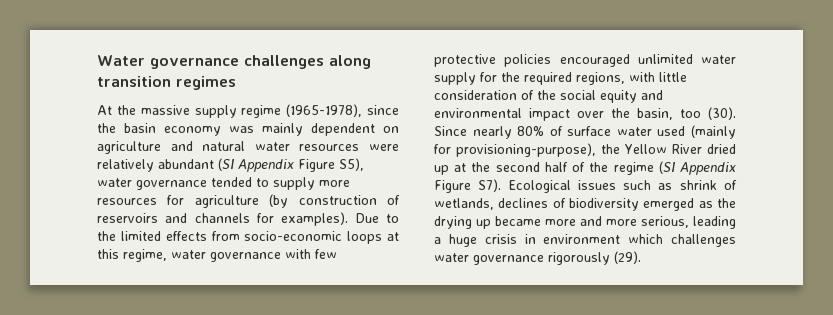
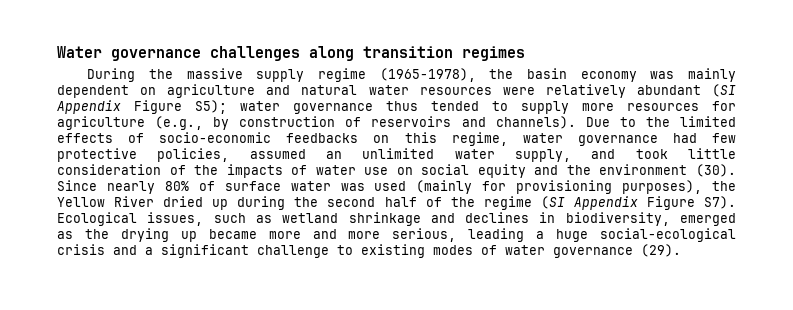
[97,105,112,115] At -> [87,68,136,82] During
[367,105,399,115] since -> (476, 75) none
[339,158,364,171] [97,178,207,190] S5), water governance -> [195,100,418,114] S5); water governance thus
[269,194,289,208] (by -> [155,116,230,130] (e.g., by
[194,212,349,226] channels for examples). -> [495,116,576,129] channels).
[211,231,399,244] from socio-economic loops at -> [128,132,390,143] of socio-economic feedbacks on
[285,249,311,259] with -> [672,133,697,143] had
[504,54,736,67] [434,72,687,85] [434,90,663,103] [434,108,701,121] policies encouraged unlimited water supply for the required regions, with little consideration of the social equity and environmental impact over the basin, too -> [157,148,737,162] [57,164,688,178] policies, assumed an unlimited water supply, and took little consideration of the impacts of water use on social equity and the environment
(652, 131) none -> [340,183,365,191] was
[455,143,596,157] provisioning-purpose), -> [516,180,703,194] provisioning purposes),
[454,163,467,172] at -> [237,196,286,210] during
[577,180,616,190] issues -> [147,212,204,226] issues,
[679,180,737,190] [434,198,639,211] shrink of wetlands, declines of biodiversity -> [282,212,670,226] wetland shrinkage and declines in biodiversity,
[484,234,736,247] [434,252,610,265] crisis in environment which challenges water governance rigorously -> [600,228,737,242] [57,244,633,258] social-ecological crisis and a significant challenge to existing modes of water governance

